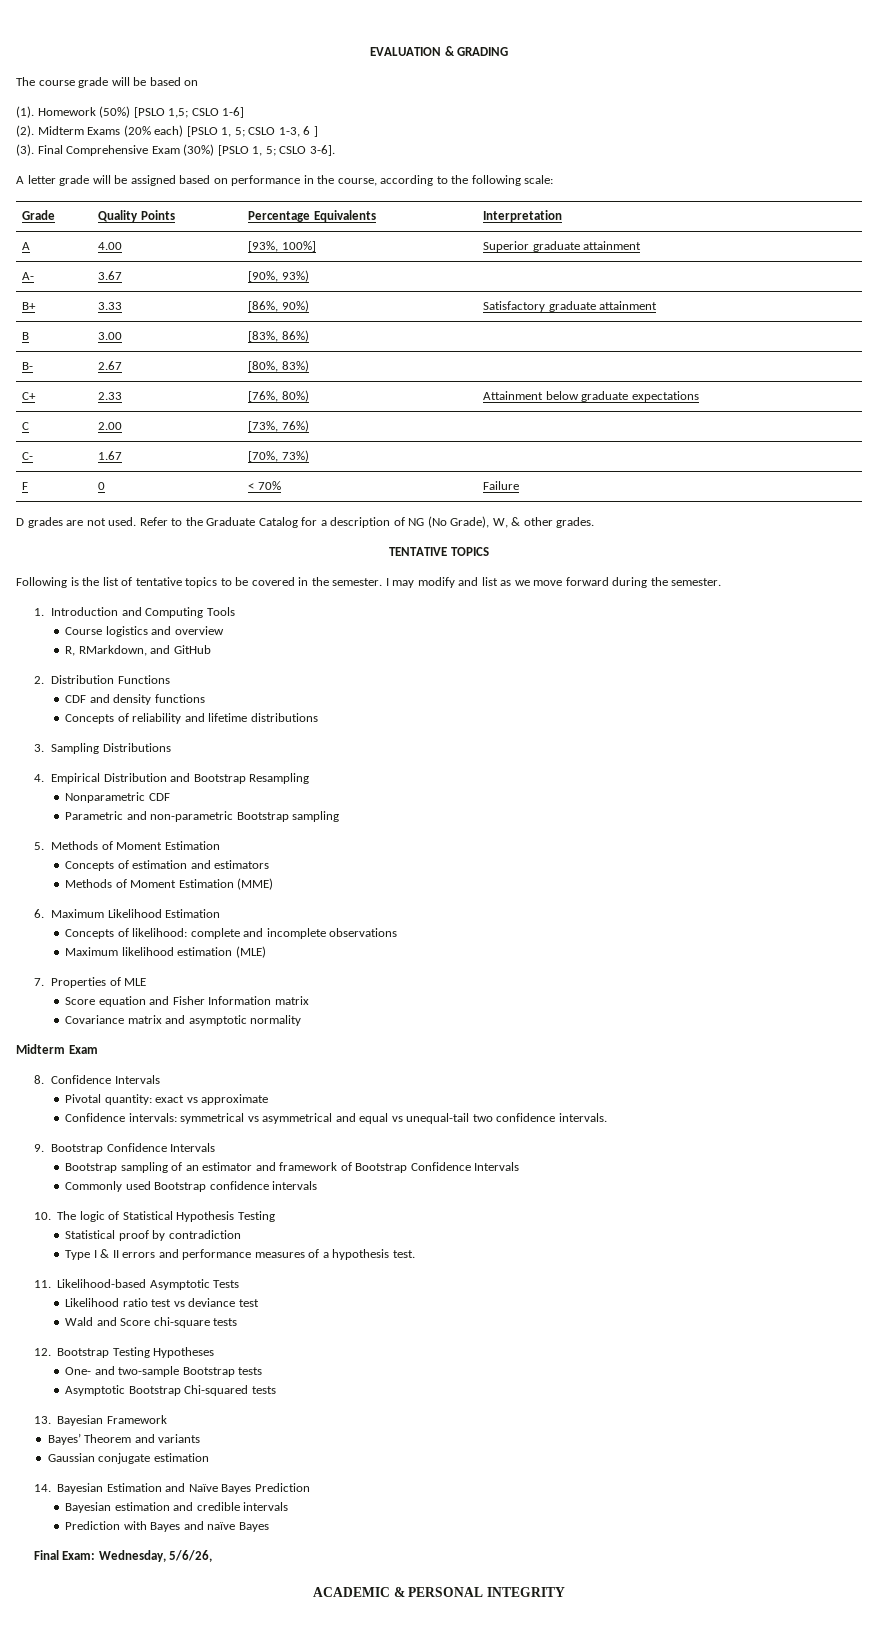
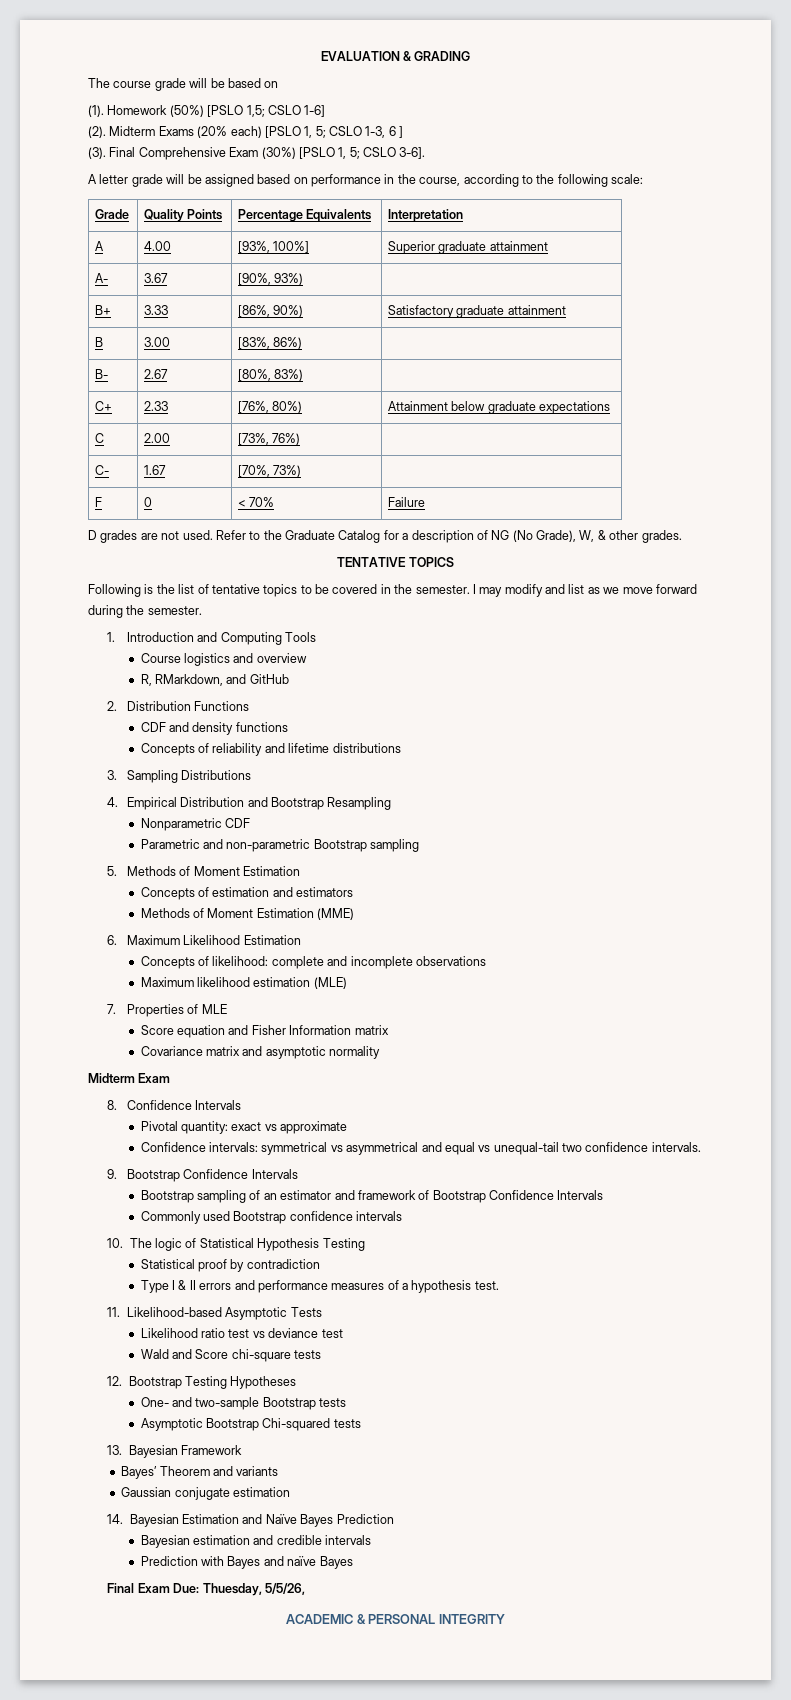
[62,1550,213,1562] Exam: Wednesday, 5/6/26, -> [137,1583,305,1596] Exam Due: Thuesday, 5/5/26,

